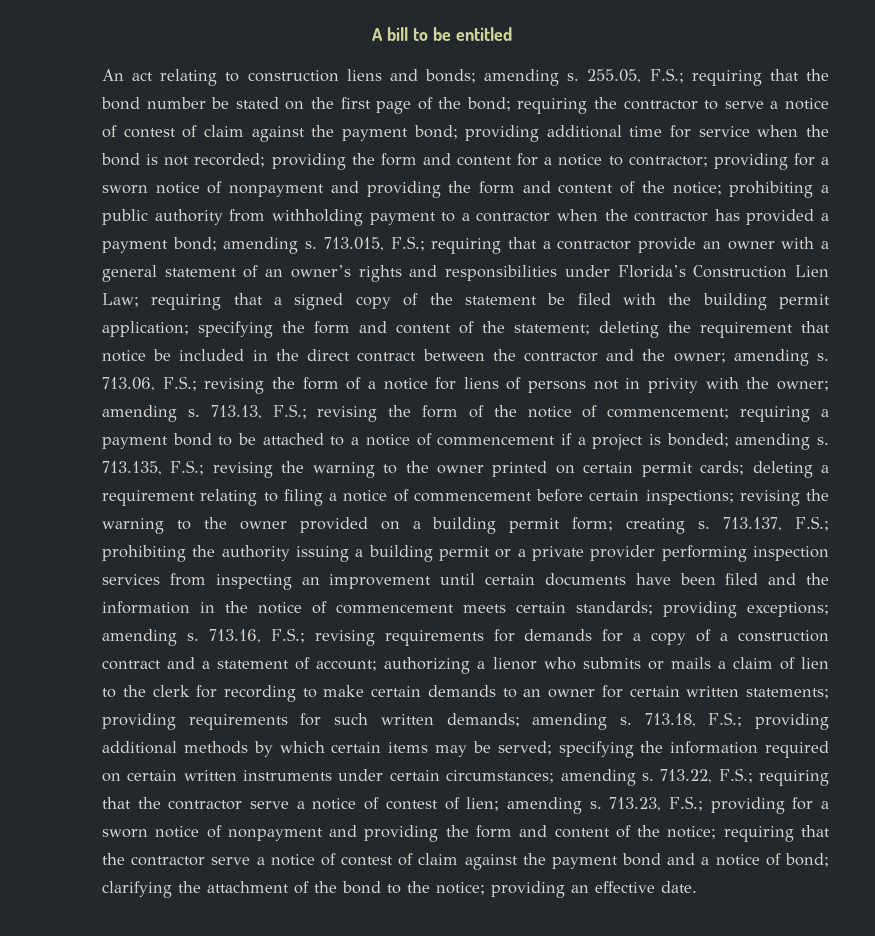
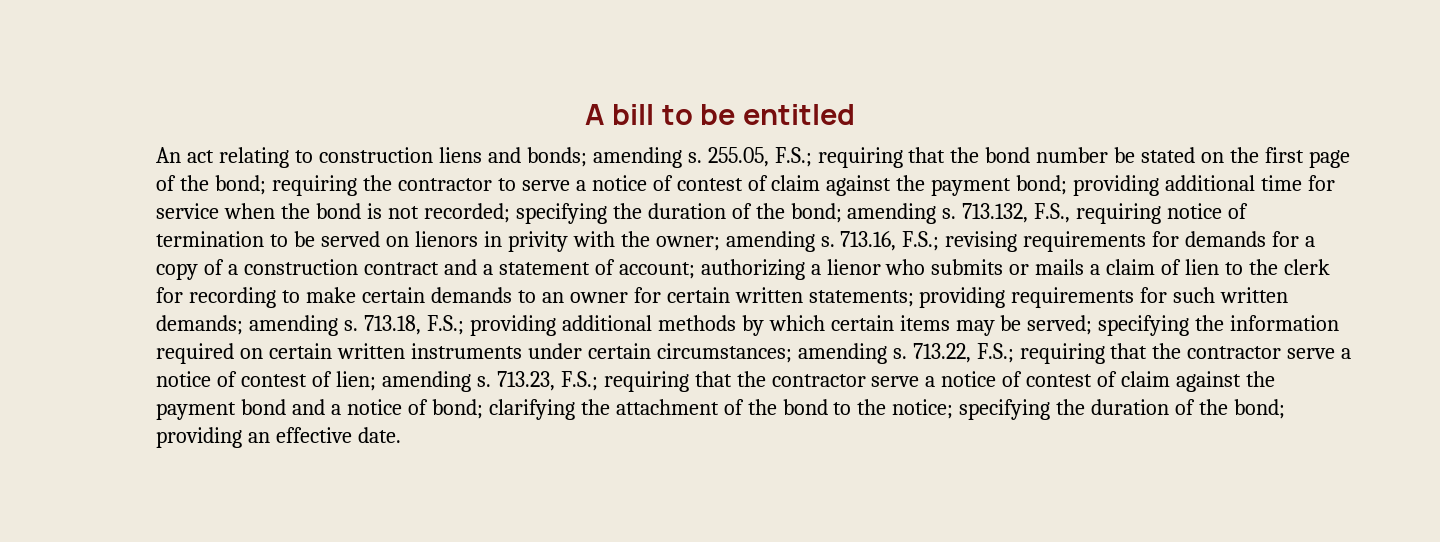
[271,153,829,170] [102,181,829,198] [102,209,829,226] [102,236,830,254] [102,265,830,282] [102,293,830,310] [102,321,830,338] [102,349,830,366] [102,376,619,394] providing the form and content for a notice to contractor; providing for a sworn notice of nonpayment and providing the form and content of the notice; prohibiting a public authority from withholding payment to a contractor when the contractor has provided a payment bond; amending s. 713.015, F.S.; requiring that a contractor provide an owner with a general statement of an owner’s rights and responsibilities under Florida’s Construction Lien Law; requiring that a signed copy of the statement be filed with the building permit application; specifying the form and content of the statement; deleting the requirement that notice be included in the direct contract between the contractor and the owner; amending s. 713.06, F.S.; revising the form of a notice for liens of persons not -> [515,203,1249,224] [156,231,478,247] specifying the duration of the bond; amending s. 713.132, F.S., requiring notice of termination to be served on lienors
[210,404,830,422] [102,433,829,450] [102,460,829,478] [102,489,829,506] [102,516,830,534] [102,545,829,562] [102,573,829,590] [102,601,829,618] [102,629,199,646] 713.13, F.S.; revising the form of the notice of commencement; requiring a payment bond to be attached to a notice of commencement if a project is bonded; amending s. 713.135, F.S.; revising the warning to the owner printed on certain permit cards; deleting a requirement relating to filing a notice of commencement before certain inspections; revising the warning to the owner provided on a building permit form; creating s. 713.137, F.S.; prohibiting the authority issuing a building permit or a private provider performing inspection services from inspecting an improvement until certain documents have been filed and the information in the notice of commencement meets certain standards; providing exceptions; amending s. -> (835, 241) none
[710,797,829,814] [102,825,717,842] providing for a sworn notice of nonpayment and providing the form and content of the notice; -> (598, 381) none
(486, 888) none -> [959,399,1285,420] specifying the duration of the bond;

